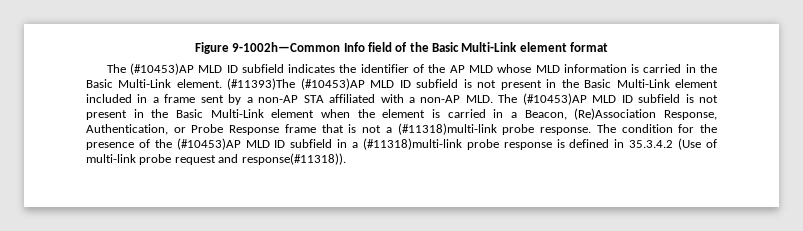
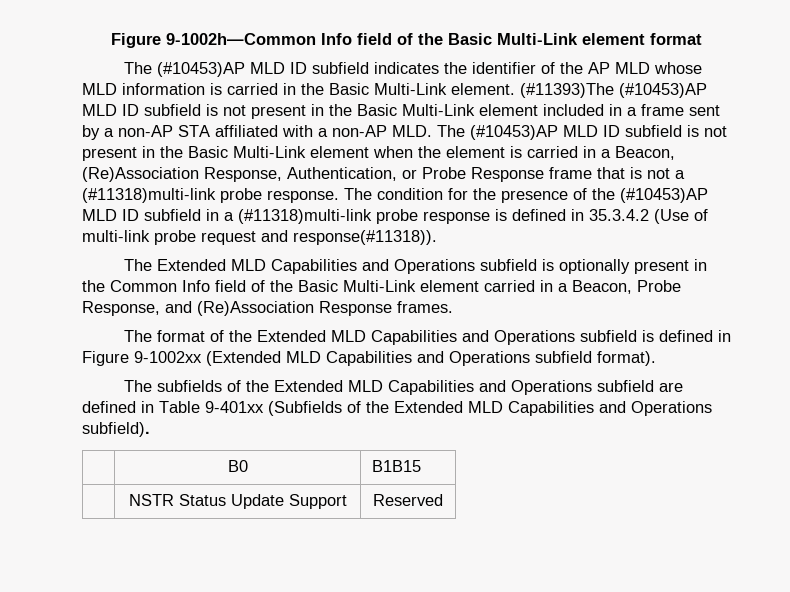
(346, 159) none -> [123,259,707,274] [82,280,681,294] [82,301,453,316] [123,330,731,345] [82,351,656,366] [123,380,683,395] [82,401,712,416] [82,422,150,437] [227,460,248,472] [372,460,422,472] [128,494,347,509] [373,494,443,506] // The Extended MLD Capabilities and Operations subfield is optionally present in the Common Info field of the Basic Multi-Link element carried in a Beacon, Probe Response, and (Re)Association Response frames. // The format of the Extended MLD Capabilities and Operations subfield is defined in Figure 9-1002xx (Extended MLD Capabilities and Operations subfield format). // The subfields of the Extended MLD Capabilities and Operations subfield are defined in Table 9-401xx (Subfields of the Extended MLD Capabilities and Operations subfield). // | B0 | B1B15 // | NSTR Status Update Support | Reserved

